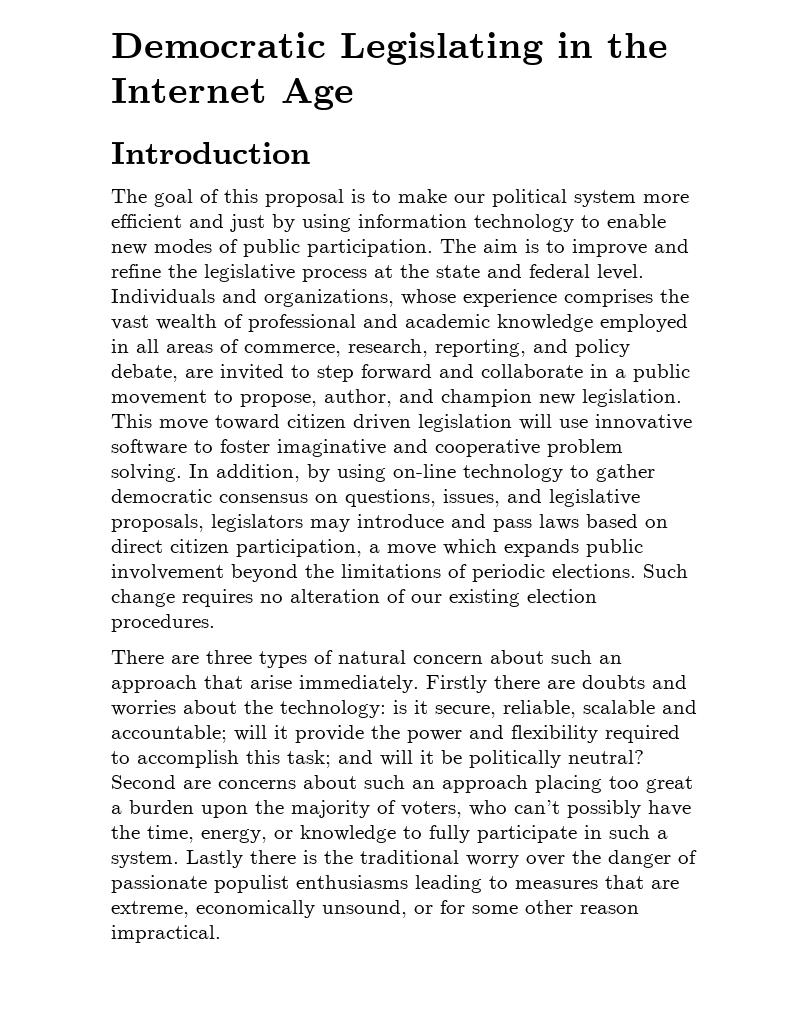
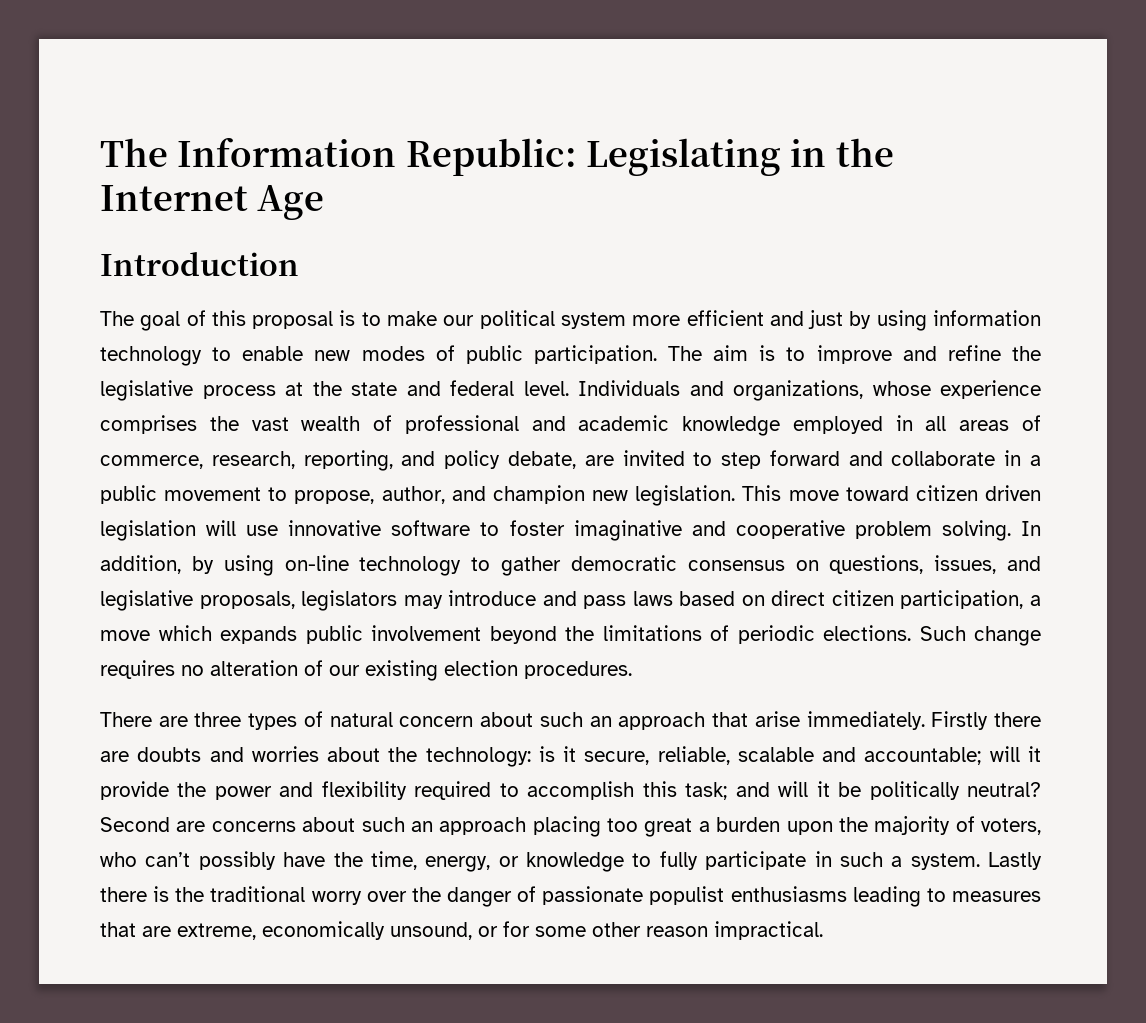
[111,32,326,58] Democratic -> [100,138,577,176] The Information Republic:

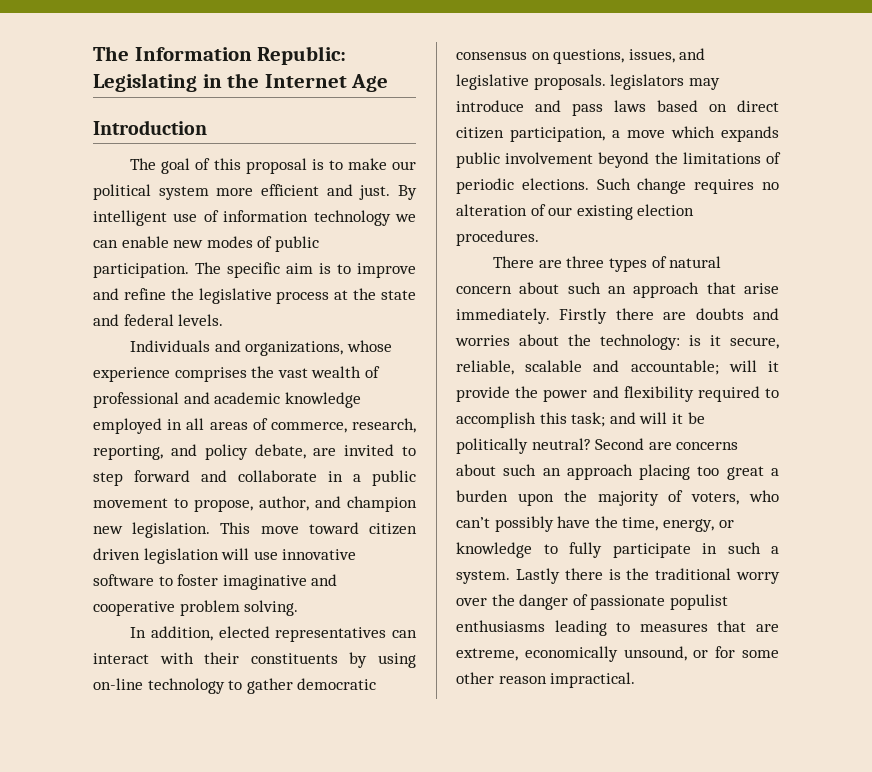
[808,310,1041,331] [100,346,232,366] just by using information technology to -> [359,185,417,200] [93,210,416,226] [93,240,118,248] just. By intelligent use of information technology we can
(703, 353) none -> [227,262,280,278] specific
[523,381,569,396] level. -> [178,314,224,326] levels. //
(1011, 530) none -> (299, 608) //
(181, 564) none -> [218,626,417,642] [93,652,338,664] elected representatives can interact with their constituents
[199,591,295,609] proposals, -> [533,74,606,90] proposals.

